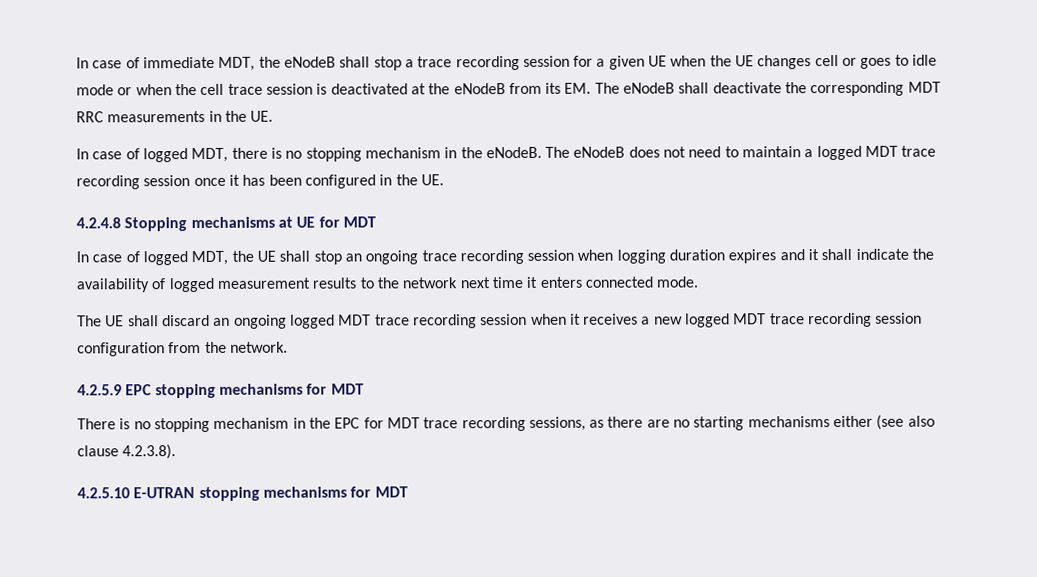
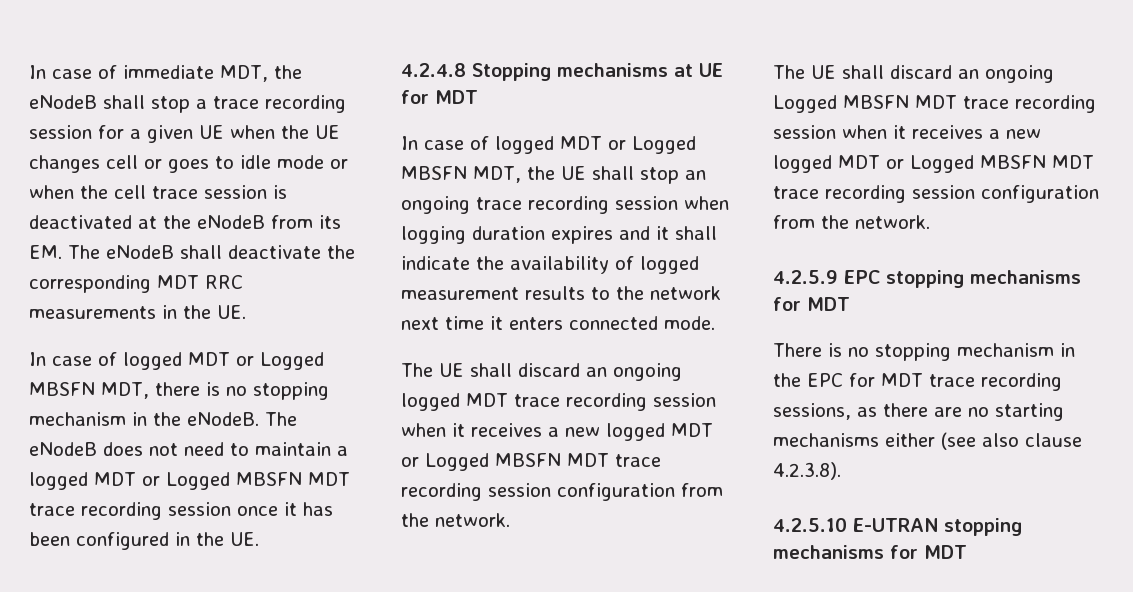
(188, 155) none -> [188,352,324,370] [29,382,95,396] MDT or Logged MBSFN
(899, 151) none -> [142,472,350,490] or Logged MBSFN MDT
(188, 258) none -> [560,136,696,154] [401,166,467,180] MDT or Logged MBSFN
(767, 319) none -> [401,453,661,471] [401,483,723,501] [401,513,510,527] [773,65,1054,83] [773,95,1096,113] [773,125,1041,139] [773,155,1094,173] or Logged MBSFN MDT trace recording session configuration from the network. // The UE shall discard an ongoing Logged MBSFN MDT trace recording session when it receives a new logged MDT or Logged MBSFN MDT

